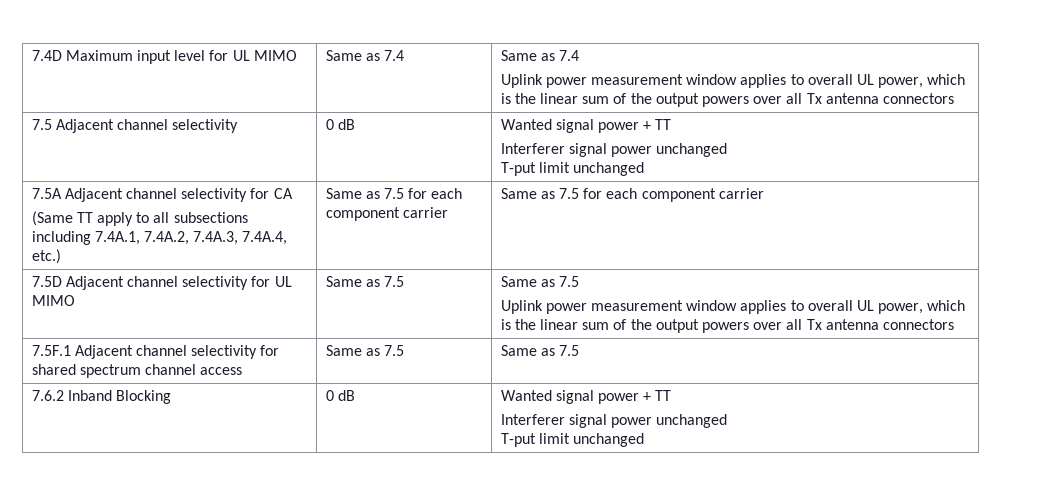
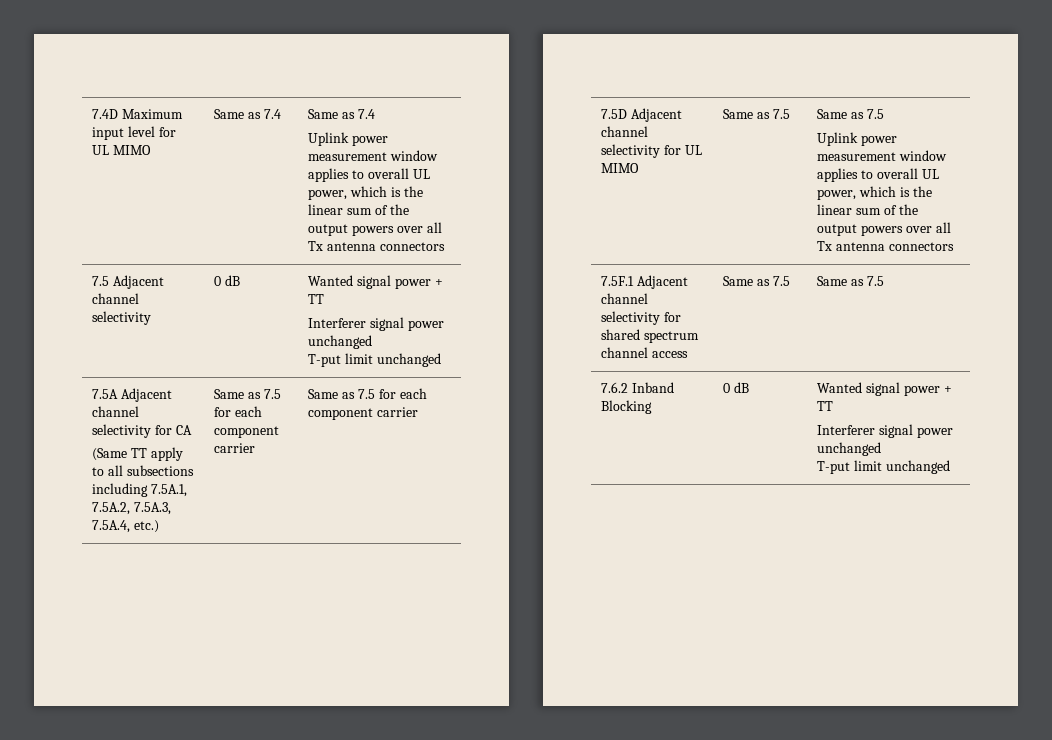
[94,231,288,245] 7.4A.1, 7.4A.2, 7.4A.3, 7.4A.4, -> [151,484,188,497] [92,502,172,515] [92,520,131,533] 7.5A.1, 7.5A.2, 7.5A.3, 7.5A.4,

